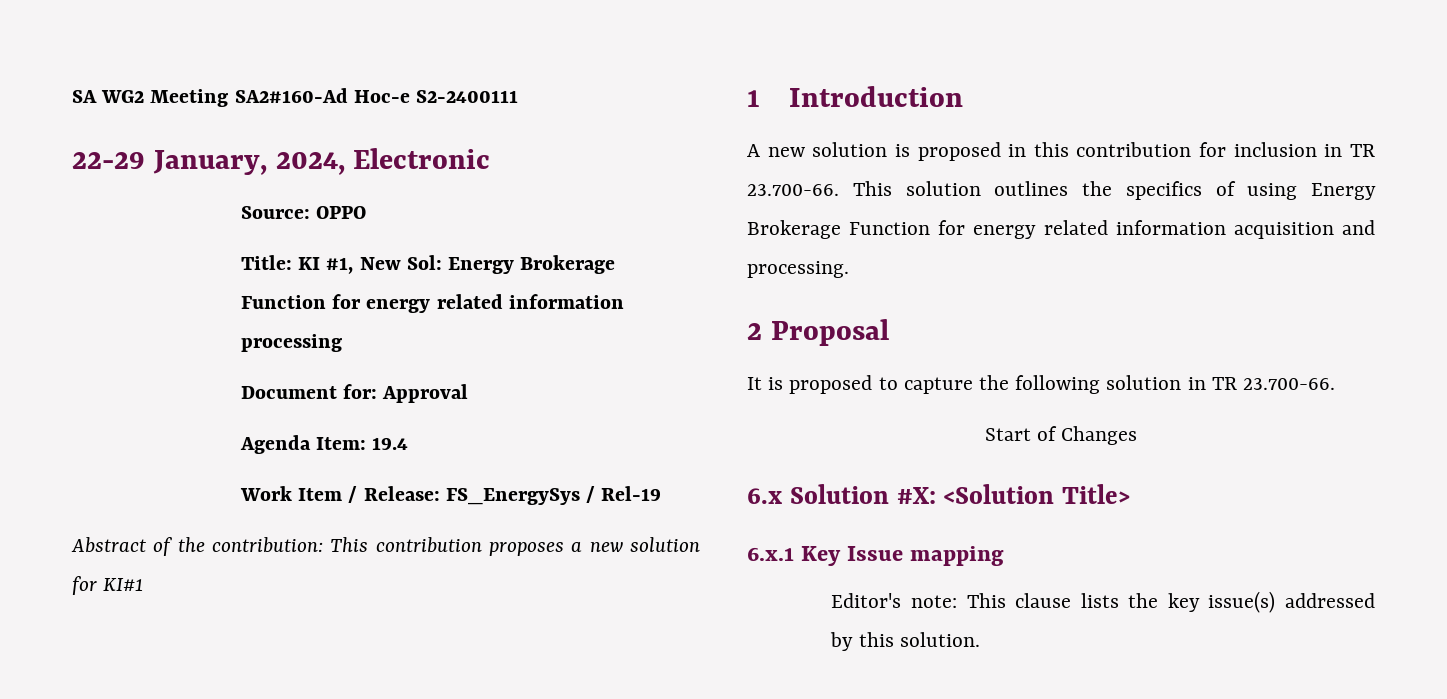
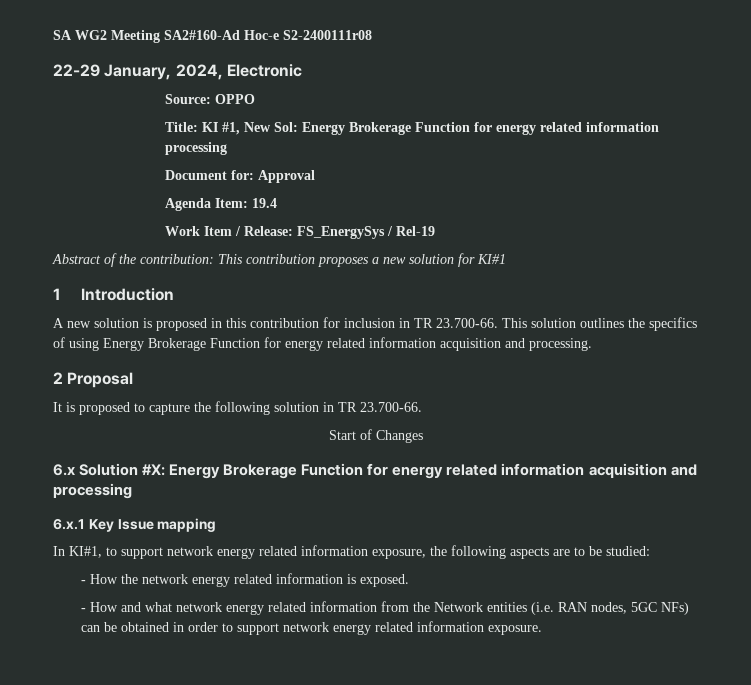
[416,90,519,103] S2-2400111 -> [283,30,372,40] S2-2400111r08
[943,484,1131,504] [747,546,1005,566] [831,591,1375,613] [830,632,980,651] <Solution Title> // 6.x.1 Key Issue mapping // Editor's note: This clause lists the key issue(s) addressed by this solution. -> [169,463,697,479] [53,483,132,499] [53,518,217,532] [53,545,650,559] [80,573,409,587] [80,601,689,615] [80,621,542,635] Energy Brokerage Function for energy related information acquisition and processing // 6.x.1 Key Issue mapping // In KI#1, to support network energy related information exposure, the following aspects are to be studied: // - How the network energy related information is exposed. // - How and what network energy related information from the Network entities (i.e. RAN nodes, 5GC NFs) can be obtained in order to support network energy related information exposure.

